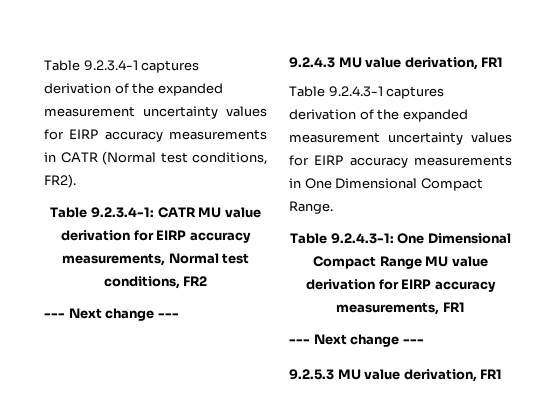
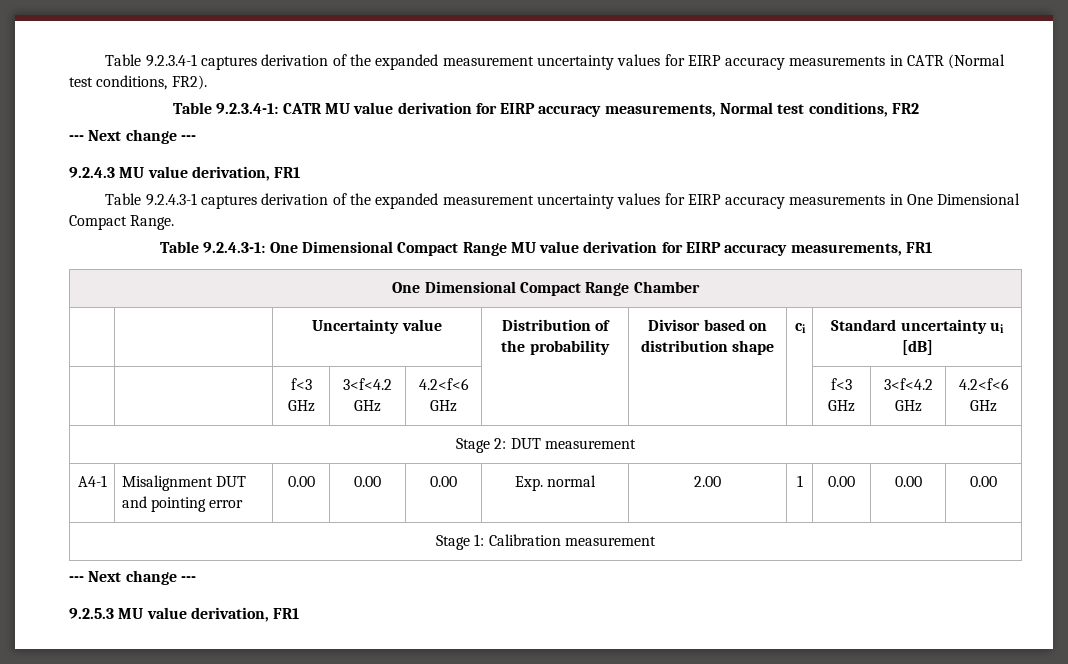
(465, 307) none -> [392,281,700,296] [312,319,442,334] [501,319,611,331] [501,340,610,355] [648,319,767,331] [640,340,775,355] [794,323,806,333] [831,319,1004,334] [901,340,933,355] [290,378,312,390] [287,400,315,412] [343,378,392,390] [354,400,381,412] [418,378,469,390] [430,400,457,412] [831,378,852,390] [828,400,855,412] [883,378,933,390] [894,400,922,412] [958,378,1009,390] [970,400,997,412] [456,438,636,453] [77,475,107,487] [121,475,246,491] [121,496,244,512] [287,476,315,487] [354,476,381,487] [430,476,457,487] [514,475,597,491] [694,476,721,487] [796,475,803,487] [828,476,855,487] [894,476,922,487] [970,476,997,487] [436,534,656,550] // One Dimensional Compact Range Chamber // | | Uncertainty value | Distribution of the probability | Divisor based on distribution shape | ci | Standard uncertainty ui [dB] // | | f<3 GHz | 3<f<4.2 GHz | 4.2<f<6 GHz | | | | f<3 GHz | 3<f<4.2 GHz | 4.2<f<6 GHz // Stage 2: DUT measurement // A4-1 | Misalignment DUT and pointing error | 0.00 | 0.00 | 0.00 | Exp. normal | 2.00 | 1 | 0.00 | 0.00 | 0.00 // Stage 1: Calibration measurement

